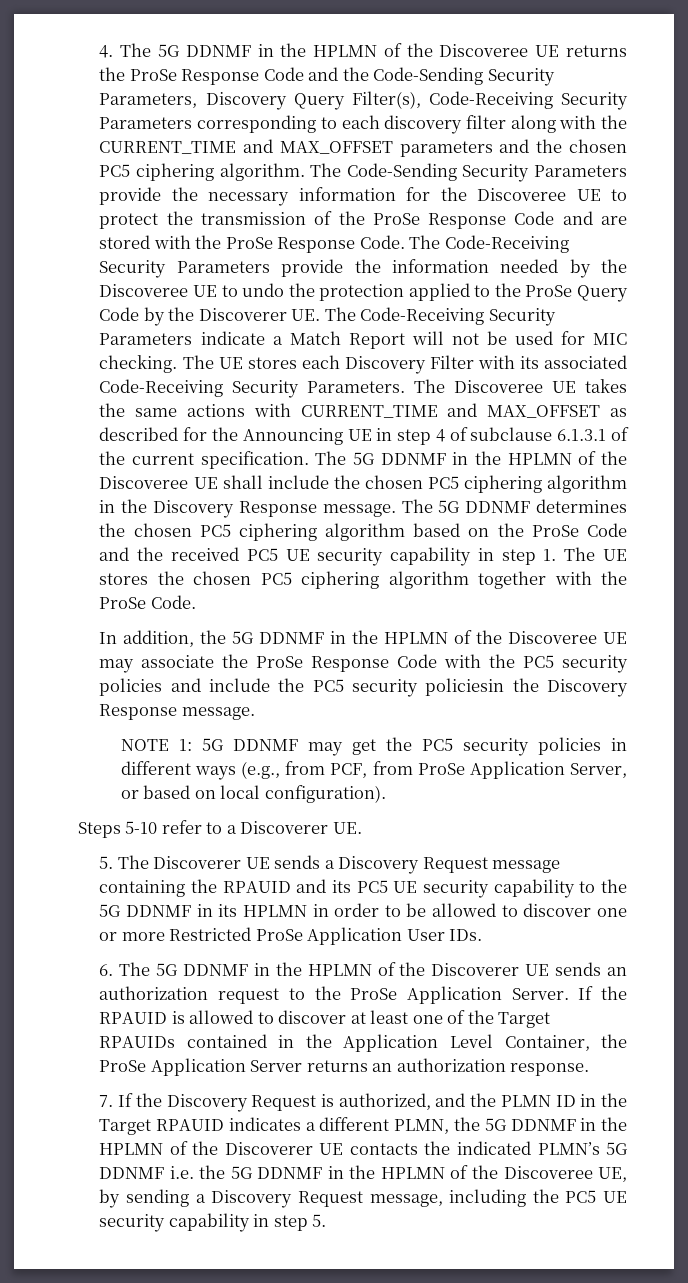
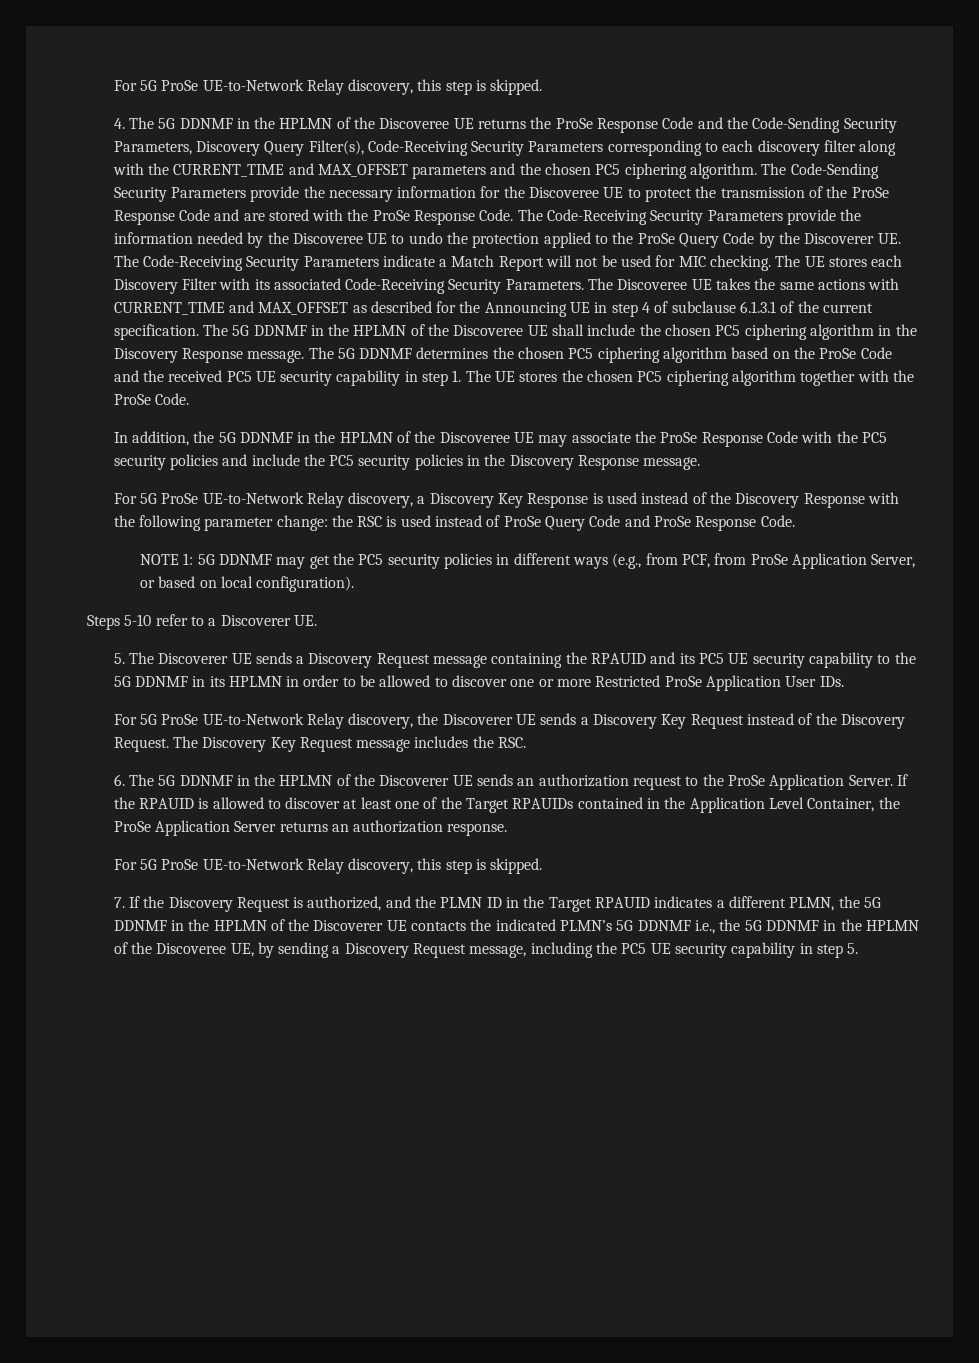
(99, 51) none -> [113,79,543,95] For 5G ProSe UE-to-Network Relay discovery, this step is skipped. //
[425,678,628,697] [99,704,255,720] policiesin the Discovery Response message. -> [414,454,701,470] [113,492,899,508] [113,515,795,531] policies in the Discovery Response message. // For 5G ProSe UE-to-Network Relay discovery, a Discovery Key Response is used instead of the Discovery Response with the following parameter change: the RSC is used instead of ProSe Query Code and ProSe Response Code.
(483, 935) none -> [113,713,905,729] [113,736,527,752] // For 5G ProSe UE-to-Network Relay discovery, the Discoverer UE sends a Discovery Key Request instead of the Discovery Request. The Discovery Key Request message includes the RSC.
(590, 1069) none -> [113,858,543,874] // For 5G ProSe UE-to-Network Relay discovery, this step is skipped.
[169,1166,194,1179] i.e. -> [695,920,716,934] i.e.,

